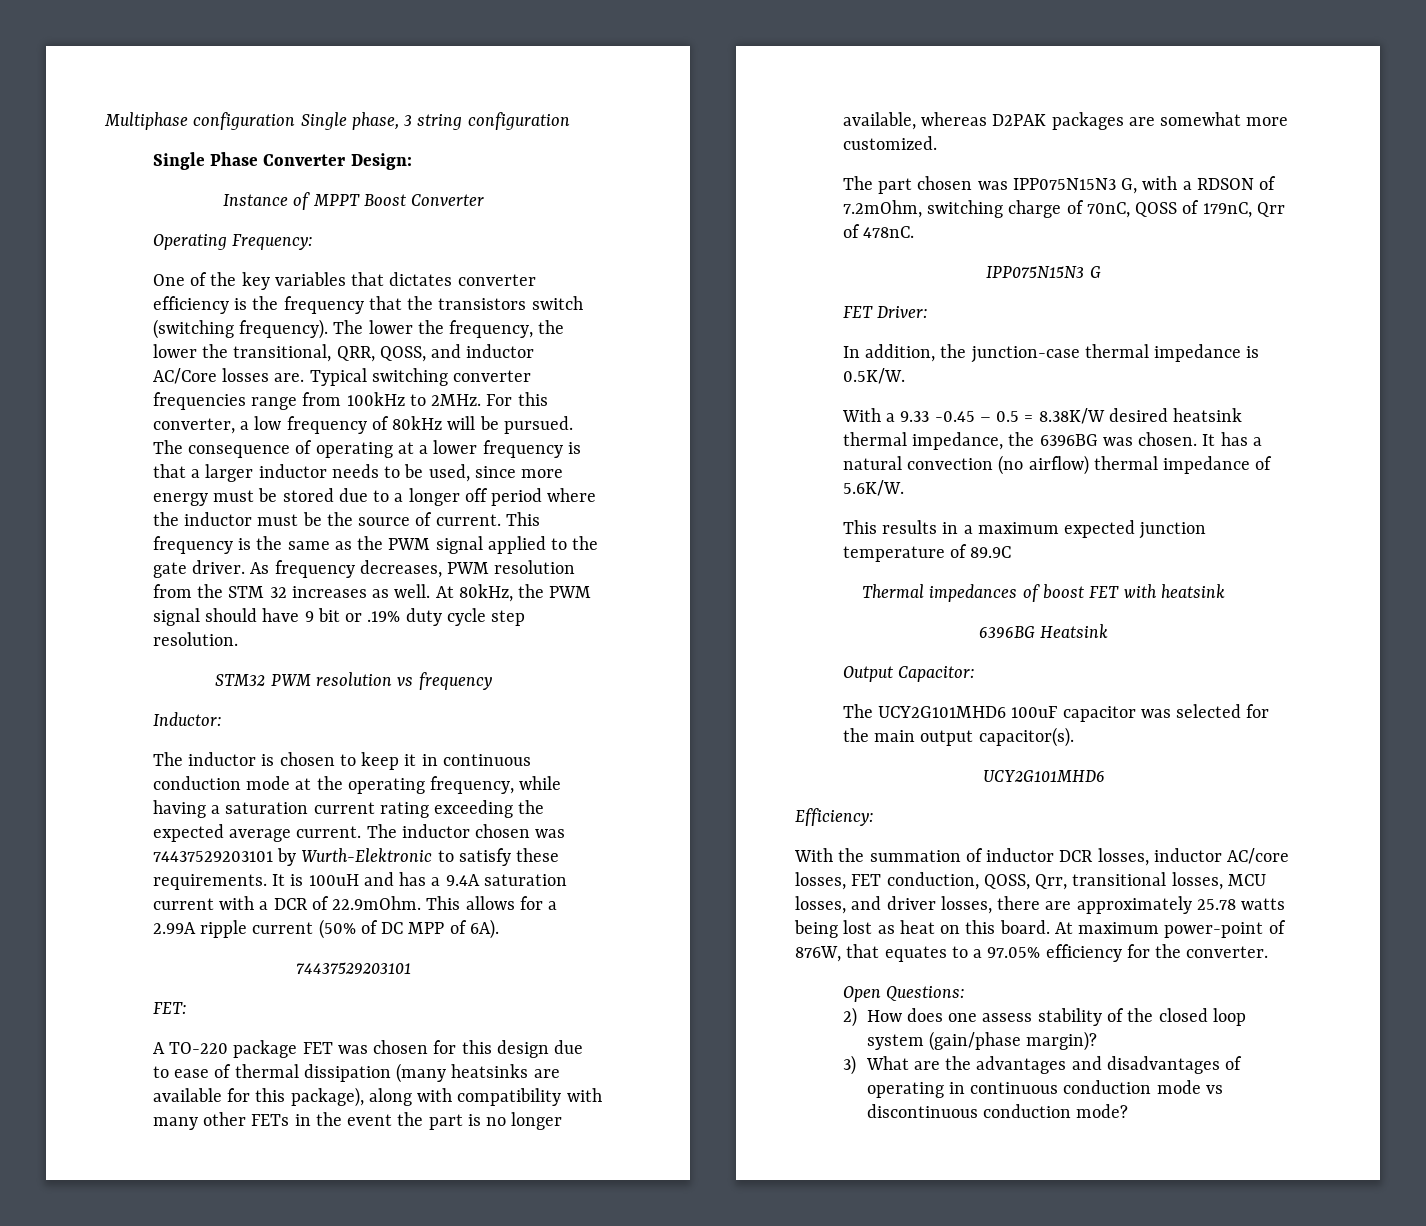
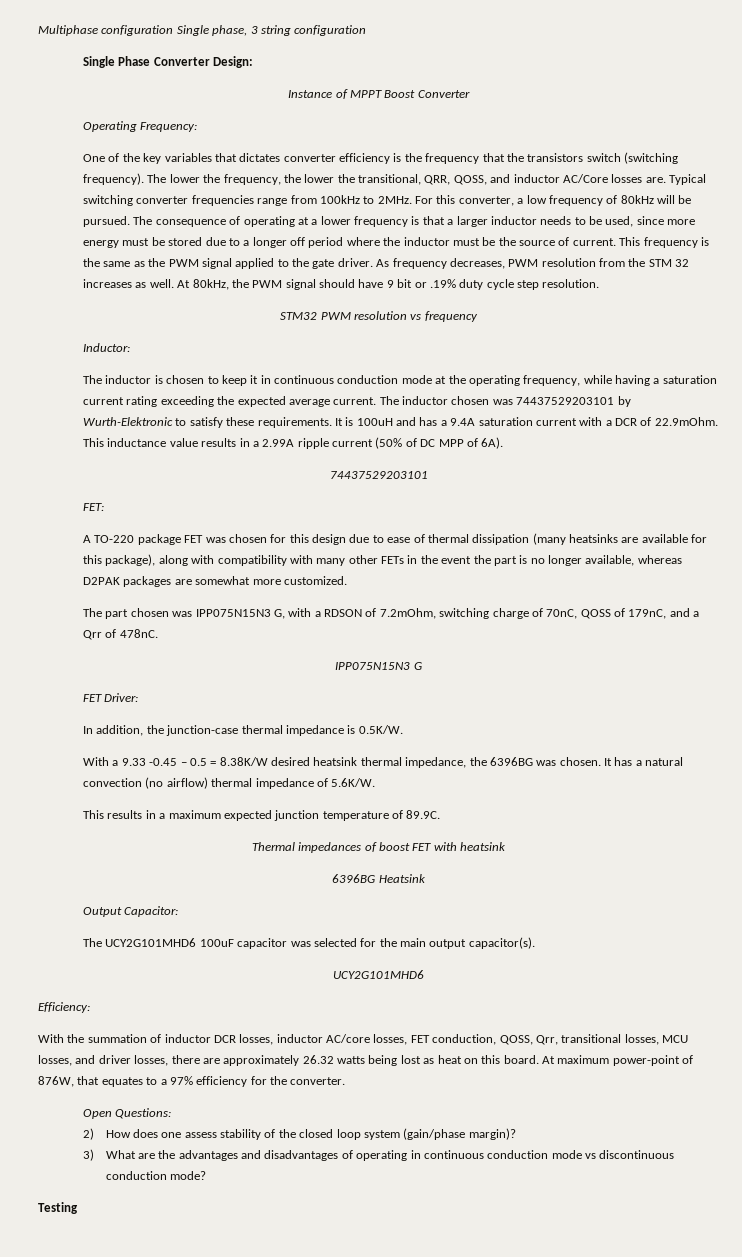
[465,896,543,910] allows for -> [107,438,250,447] inductance value results in
(1252, 210) none -> [669,608,700,617] and a
[970,546,1012,558] 89.9C -> [406,810,441,819] 89.9C.
[1196,899,1236,910] 25.78 -> [302,1055,334,1064] 26.32
[987,947,1041,958] 97.05% -> [169,1076,193,1085] 97%
(1129, 1111) none -> [38,1202,78,1214] // Testing

